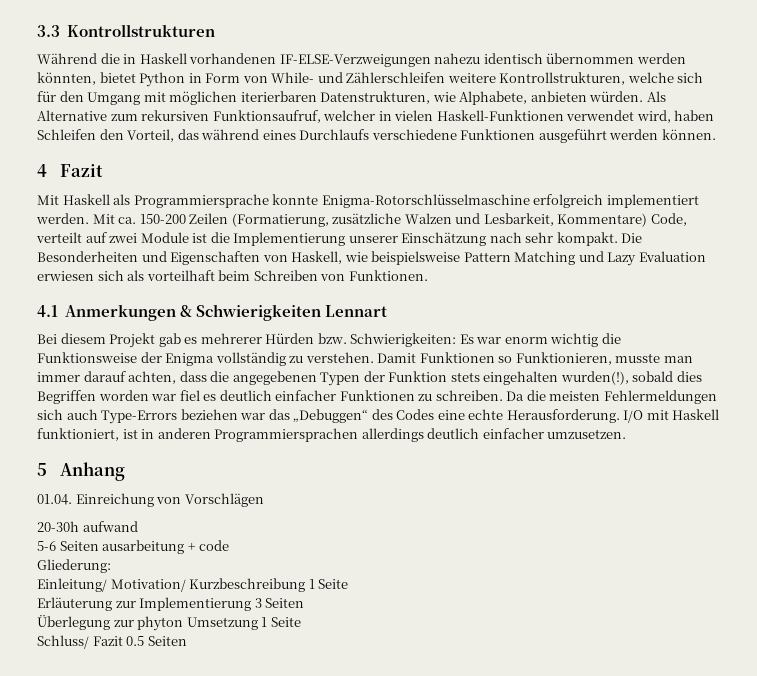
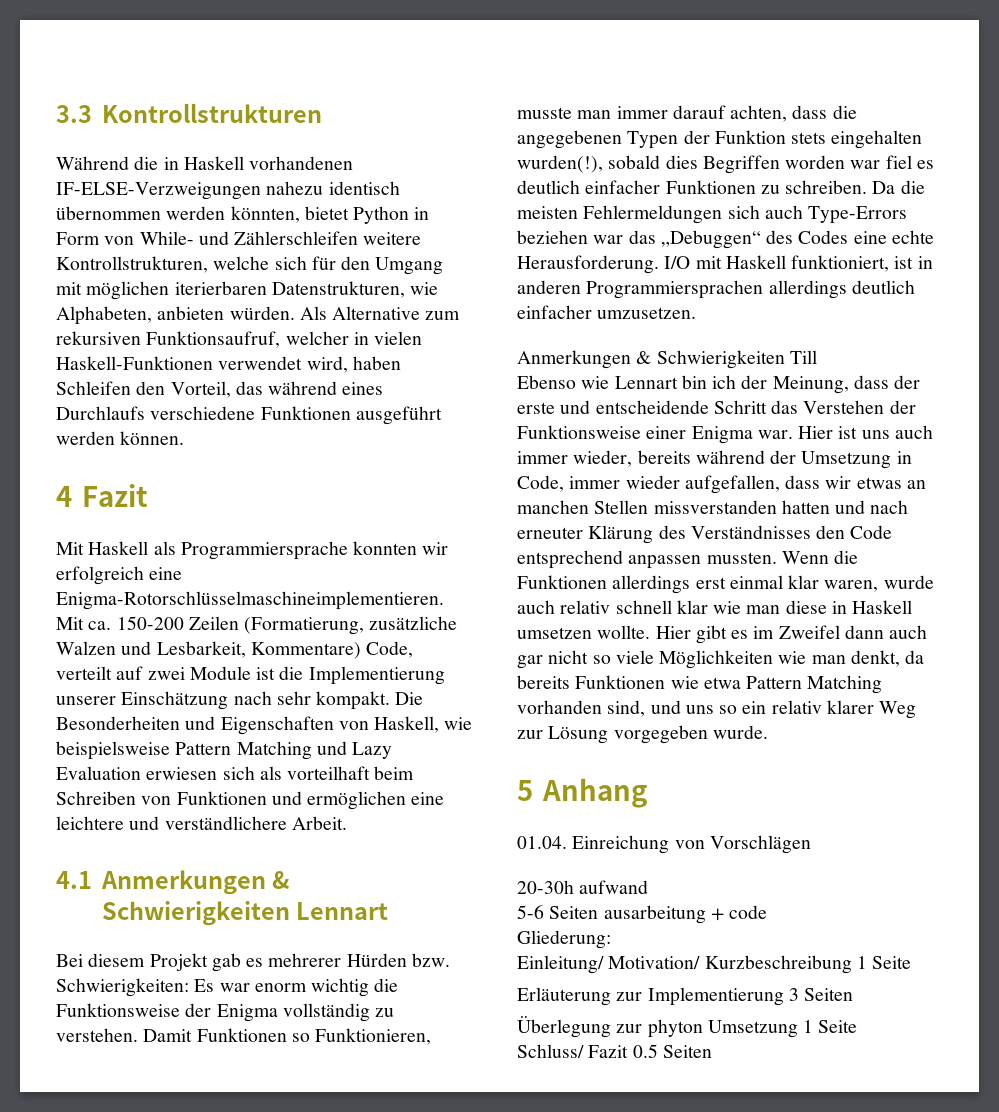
[459,91,528,105] Alphabete, -> [56,306,152,325] Alphabeten,
[272,194,699,208] [36,213,89,224] konnte Enigma-Rotorschlüsselmaschine erfolgreich implementiert werden. -> [353,541,449,555] [56,566,183,585] [56,591,444,610] konnten wir erfolgreich eine Enigma-Rotorschlüsselmaschineimplementieren.
[348,270,428,281] Funktionen. -> [176,791,445,810] [56,816,347,830] Funktionen und ermöglichen eine leichtere und verständlichere Arbeit.
(627, 434) none -> [517,350,817,369] [517,375,921,394] [517,400,916,414] [517,425,933,444] [517,450,912,469] [517,475,926,494] [517,500,909,514] [517,525,893,544] [517,550,859,569] [517,575,934,594] [517,600,913,614] [517,625,928,644] [517,650,925,669] [517,675,883,694] [517,700,917,719] [517,725,768,744] // Anmerkungen & Schwierigkeiten Till // Ebenso wie Lennart bin ich der Meinung, dass der erste und entscheidende Schritt das Verstehen der Funktionsweise einer Enigma war. Hier ist uns auch immer wieder, bereits während der Umsetzung in Code, immer wieder aufgefallen, dass wir etwas an manchen Stellen missverstanden hatten und nach erneuter Klärung des Verständnisses den Code entsprechend anpassen mussten. Wenn die Funktionen allerdings erst einmal klar waren, wurde auch relativ schnell klar wie man diese in Haskell umsetzen wollte. Hier gibt es im Zweifel dann auch gar nicht so viele Möglichkeiten wie man denkt, da bereits Funktionen wie etwa Pattern Matching vorhanden sind, und uns so ein relativ klarer Weg zur Lösung vorgegeben wurde.

